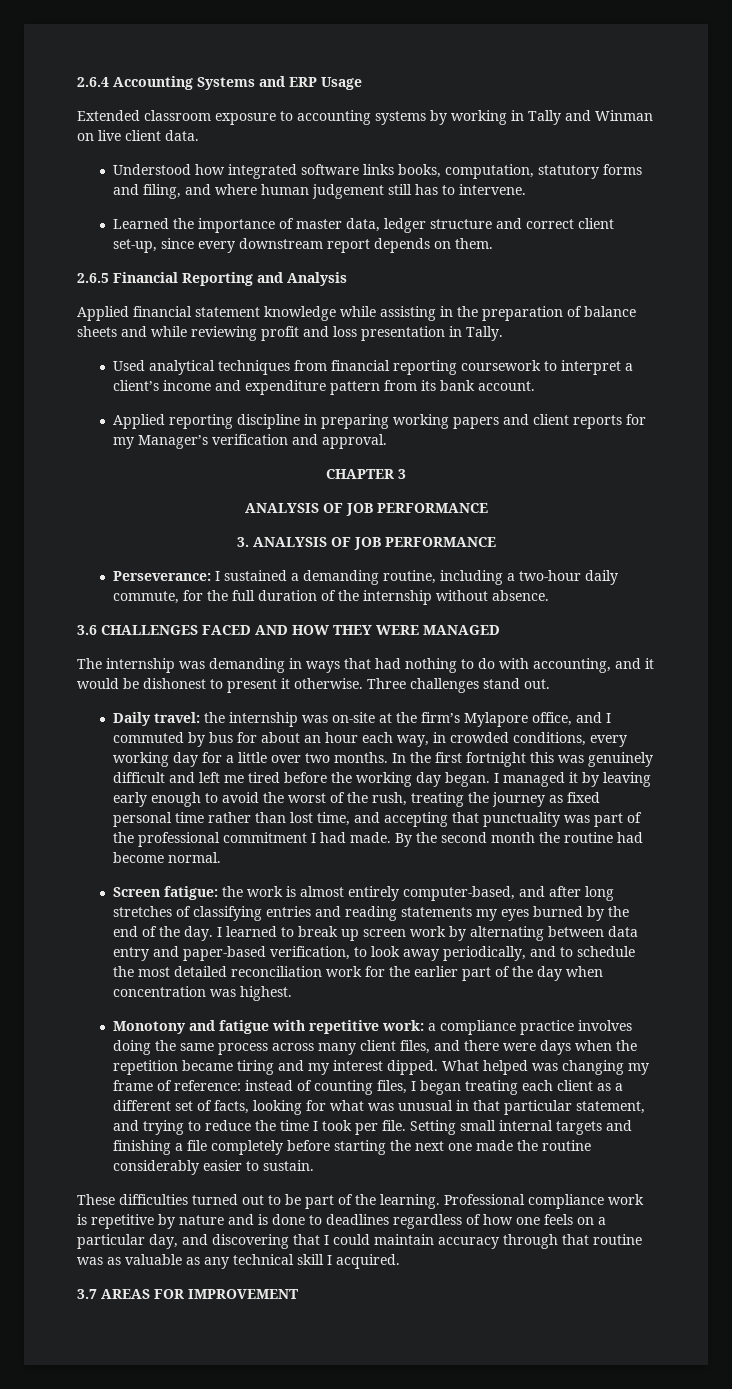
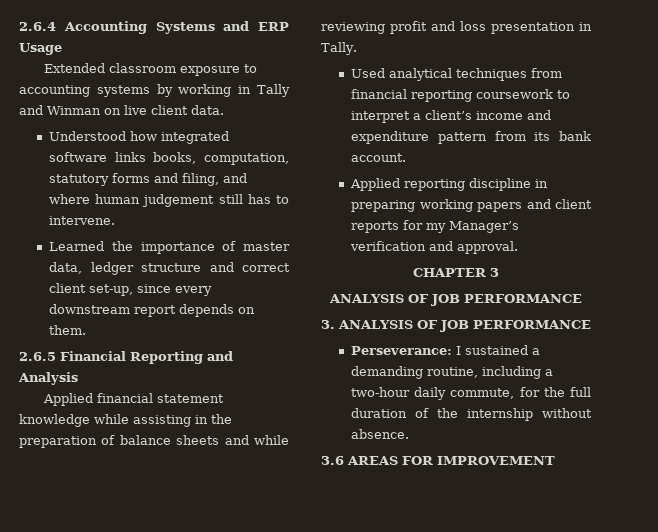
[101,625,500,635] [77,658,654,673] [77,678,550,693] [112,712,611,727] [112,732,627,747] [112,752,653,767] [112,772,651,787] [112,792,600,807] [112,812,642,827] [112,832,643,847] [112,852,221,863] [112,886,614,901] [112,906,629,921] [112,926,638,941] [112,946,635,961] [112,966,603,981] [112,986,292,1001] [112,1020,632,1035] [112,1040,637,1055] [112,1060,649,1075] [112,1080,623,1095] [112,1100,645,1115] [112,1120,632,1135] [112,1140,591,1155] [112,1160,314,1175] [77,1194,644,1209] [77,1214,606,1229] [77,1234,642,1249] [77,1254,400,1269] [77,1289,97,1299] CHALLENGES FACED AND HOW THEY WERE MANAGED // The internship was demanding in ways that had nothing to do with accounting, and it would be dishonest to present it otherwise. Three challenges stand out. // Daily travel: the internship was on-site at the firm’s Mylapore office, and I commuted by bus for about an hour each way, in crowded conditions, every working day for a little over two months. In the first fortnight this was genuinely difficult and left me tired before the working day began. I managed it by leaving early enough to avoid the worst of the rush, treating the journey as fixed personal time rather than lost time, and accepting that punctuality was part of the professional commitment I had made. By the second month the routine had become normal. // Screen fatigue: the work is almost entirely computer-based, and after long stretches of classifying entries and reading statements my eyes burned by the end of the day. I learned to break up screen work by alternating between data entry and paper-based verification, to look away periodically, and to schedule the most detailed reconciliation work for the earlier part of the day when concentration was highest. // Monotony and fatigue with repetitive work: a compliance practice involves doing the same process across many client files, and there were days when the repetition became tiring and my interest dipped. What helped was changing my frame of reference: instead of counting files, I began treating each client as a different set of facts, looking for what was unusual in that particular statement, and trying to reduce the time I took per file. Setting small internal targets and finishing a file completely before starting the next one made the routine considerably easier to sustain. // These difficulties turned out to be part of the learning. Professional compliance work is repetitive by nature and is done to deadlines regardless of how one feels on a particular day, and discovering that I could maintain accuracy through that routine was as valuable as any technical skill I acquired. // 3.7 -> (344, 460) none

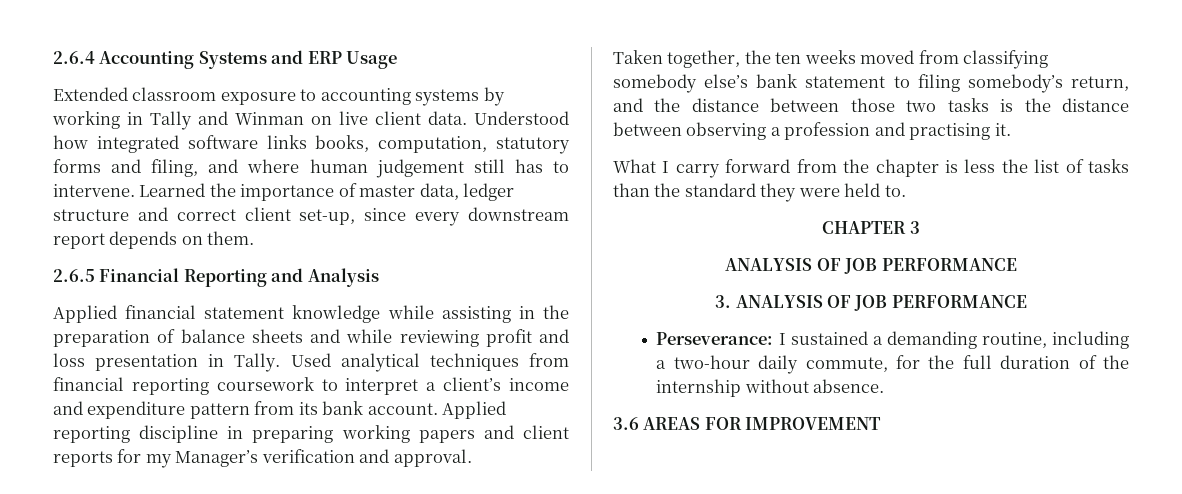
(224, 110) // -> (467, 118) none
(116, 220) // -> (135, 190) none
(357, 48) // -> (281, 362) none
(407, 157) // -> (438, 409) none
(519, 247) none -> [613,50,1049,69] [613,74,1129,93] [613,98,1129,112] [613,122,1011,140] [613,159,1129,178] [613,183,906,202] // Taken together, the ten weeks moved from classifying somebody else’s bank statement to filing somebody’s return, and the distance between those two tasks is the distance between observing a profession and practising it. // What I carry forward from the chapter is less the list of tasks than the standard they were held to.

